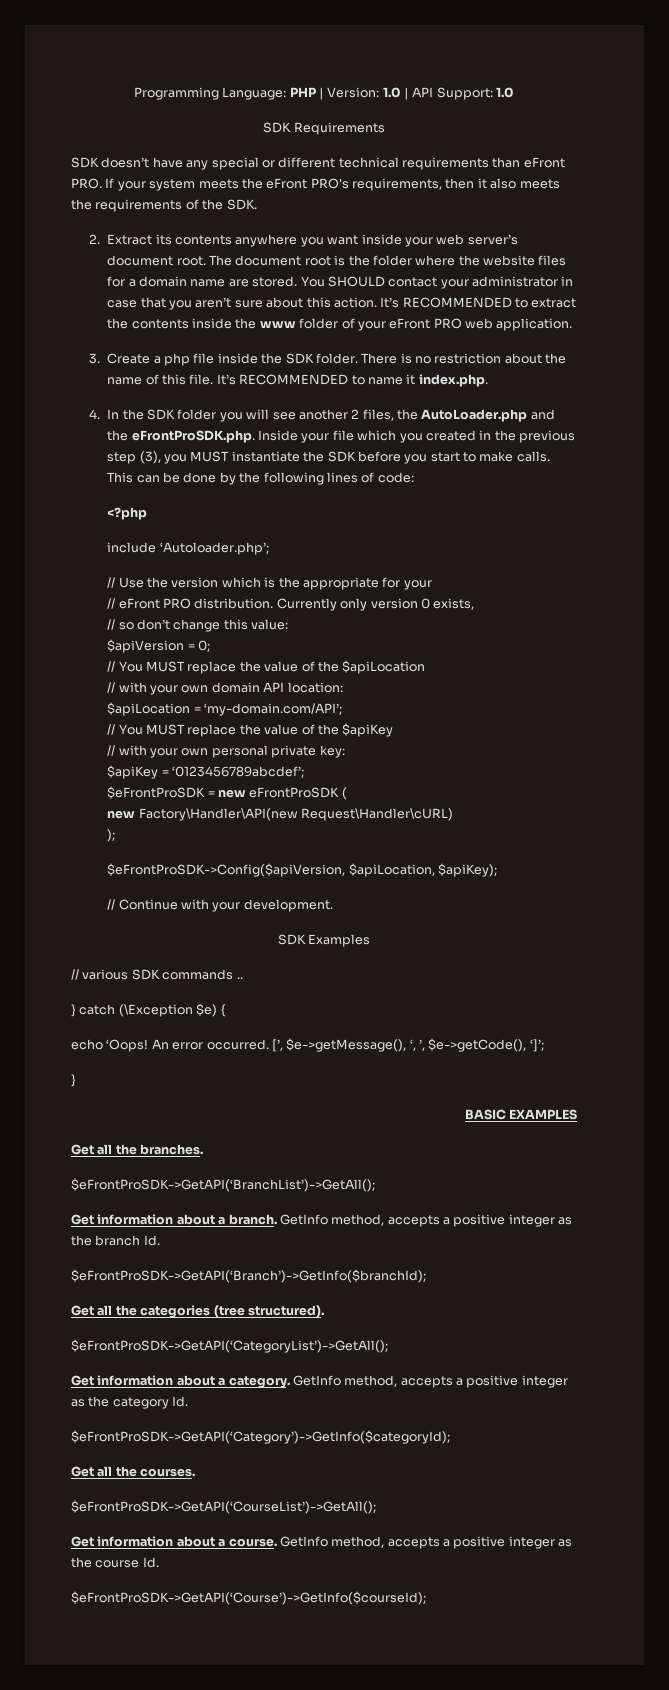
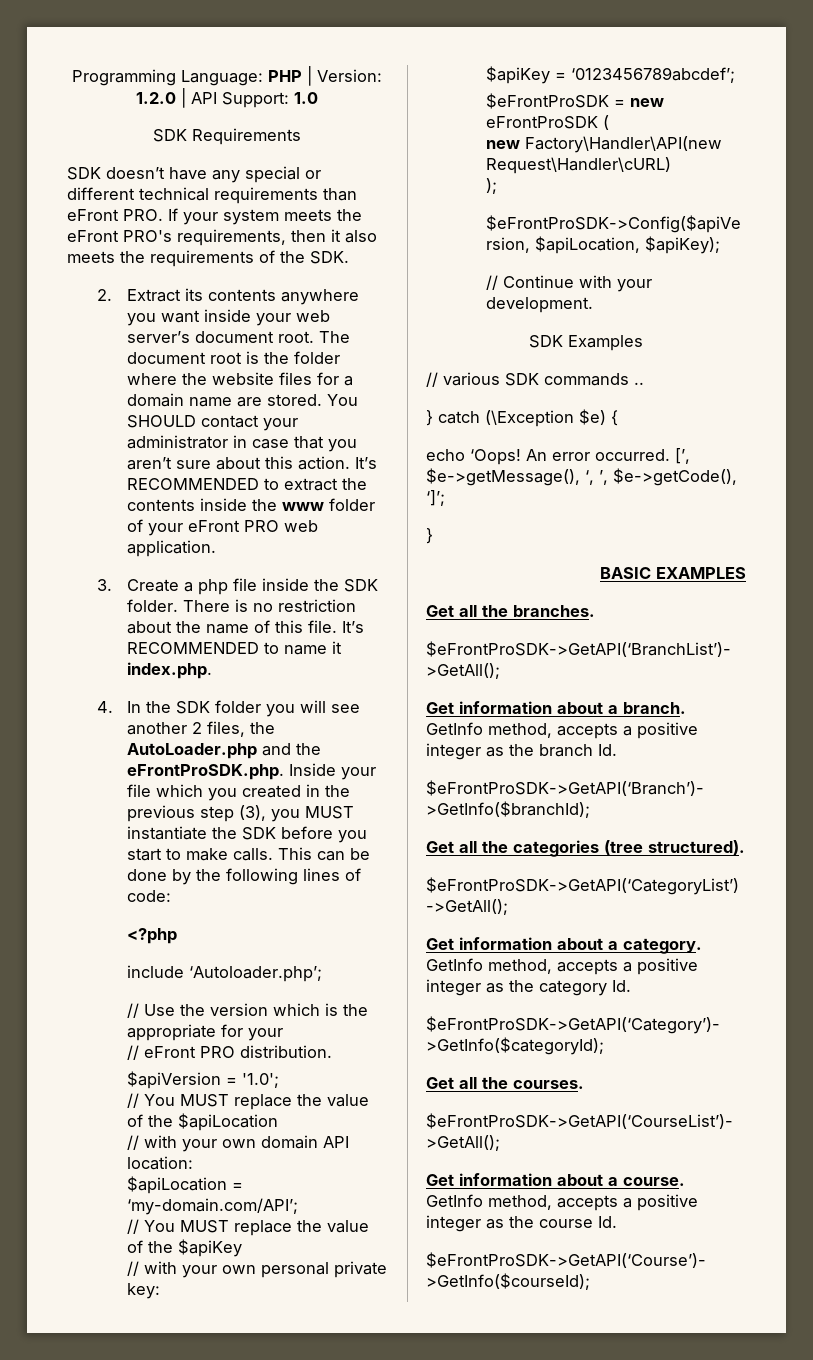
[382,87,401,98] 1.0 -> [136,92,176,104] 1.2.0
[276,598,475,611] [107,619,289,632] Currently only version 0 exists, // // so don’t change this value: -> (332, 1051) none
[198,640,211,652] 0; -> [241,1073,279,1088] '1.0';

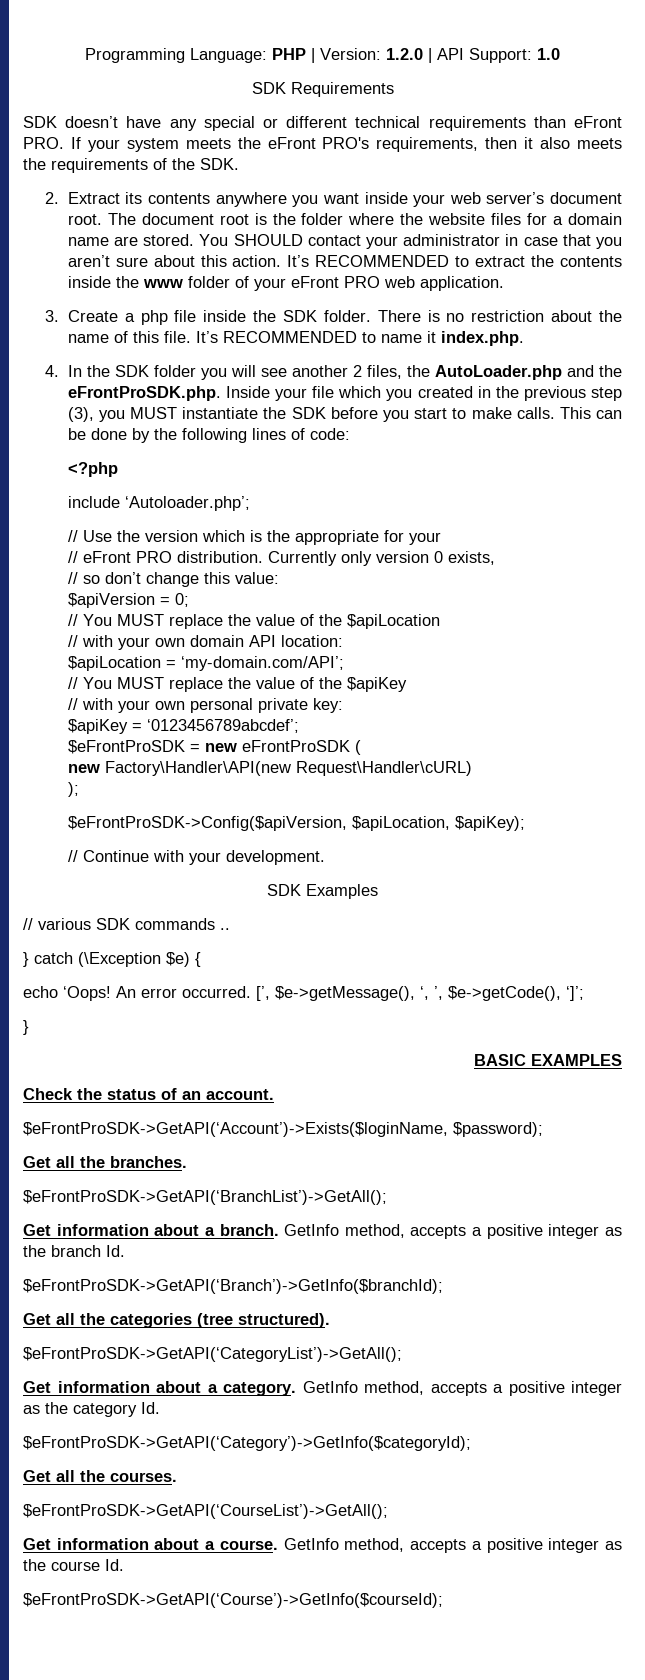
(332, 1051) none -> [267,551,495,566] [67,572,279,587] Currently only version 0 exists, // // so don’t change this value:
[241,1073,279,1088] '1.0'; -> [174,593,189,607] 0;
(746, 573) none -> [23,1088,274,1100] [23,1122,543,1137] // Check the status of an account. // $eFrontProSDK->GetAPI(‘Account’)->Exists($loginName, $password);

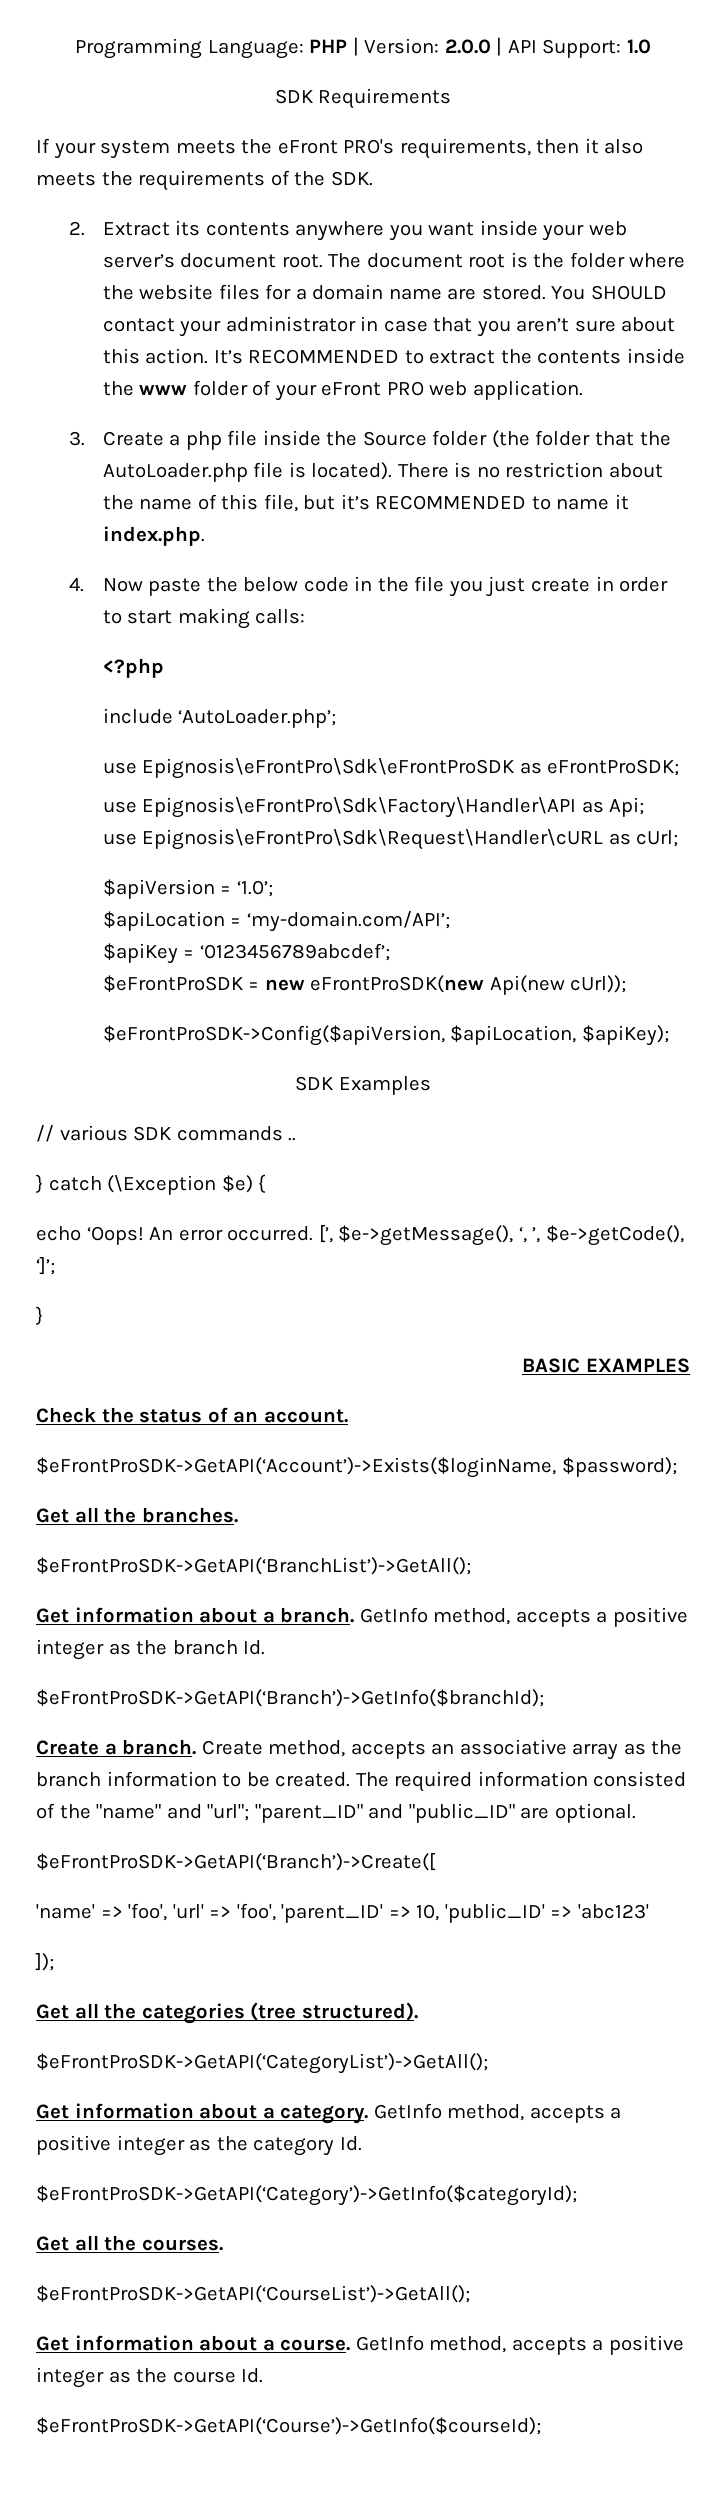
[386,48,423,60] 1.2.0 -> [444,39,491,54] 2.0.0
[23,116,622,131] [23,137,64,149] SDK doesn’t have any special or different technical requirements than eFront PRO. -> (452, 98) none
[282,310,371,322] SDK folder. -> [362,430,671,448] [102,462,393,482] Source folder (the folder that the AutoLoader.php file is located).
[163,331,218,343] file. It’s -> [263,494,370,512] file, but it’s
[67,365,623,380] [67,386,622,401] [67,407,622,422] [67,428,350,443] [67,462,118,477] [67,496,250,511] [67,530,441,545] [67,551,495,566] [67,572,279,587] [67,593,189,608] [67,614,440,629] [67,635,343,650] [67,656,344,671] [67,677,407,692] [67,698,343,713] In the SDK folder you will see another 2 files, the AutoLoader.php and the eFrontProSDK.php. Inside your file which you created in the previous step (3), you MUST instantiate the SDK before you start to make calls. This can be done by the following lines of code: // <?php // include ‘Autoloader.php’; // // Use the version which is the appropriate for your // // eFront PRO distribution. Currently only version 0 exists, // // so don’t change this value: // $apiVersion = 0; // // You MUST replace the value of the $apiLocation // // with your own domain API location: // $apiLocation = ‘my-domain.com/API’; // // You MUST replace the value of the $apiKey // // with your own personal private key: -> [102,576,669,597] [102,608,306,629] [102,658,164,678] [102,708,337,728] [102,758,680,779] [102,797,645,818] [102,829,679,850] [102,879,273,899] [102,911,450,932] Now paste the below code in the file you just create in order to start making calls: // <?php // include ‘AutoLoader.php’; // use Epignosis\eFrontPro\Sdk\eFrontProSDK as eFrontProSDK; // use Epignosis\eFrontPro\Sdk\Factory\Handler\API as Api; // use Epignosis\eFrontPro\Sdk\Request\Handler\cURL as cUrl; // $apiVersion = ‘1.0’; // $apiLocation = ‘my-domain.com/API’;
[241,740,361,755] [67,761,472,776] [67,782,79,797] [67,816,525,831] [67,850,325,865] eFrontProSDK ( // new Factory\Handler\API(new Request\Handler\cURL) // ); // $eFrontProSDK->Config($apiVersion, $apiLocation, $apiKey); // // Continue with your development. -> [310,975,627,995] [102,1025,669,1046] eFrontProSDK(new Api(new cUrl)); // $eFrontProSDK->Config($apiVersion, $apiLocation, $apiKey);
(443, 1286) none -> [36,1739,683,1760] [36,1771,687,1792] [36,1803,636,1823] [36,1853,436,1871] [36,1903,649,1923] [35,1953,54,1971] // Create a branch. Create method, accepts an associative array as the branch information to be created. The required information consisted of the "name" and "url"; "parent_ID" and "public_ID" are optional. // $eFrontProSDK->GetAPI(‘Branch’)->Create([ // 'name' => 'foo', 'url' => 'foo', 'parent_ID' => 10, 'public_ID' => 'abc123' // ]);

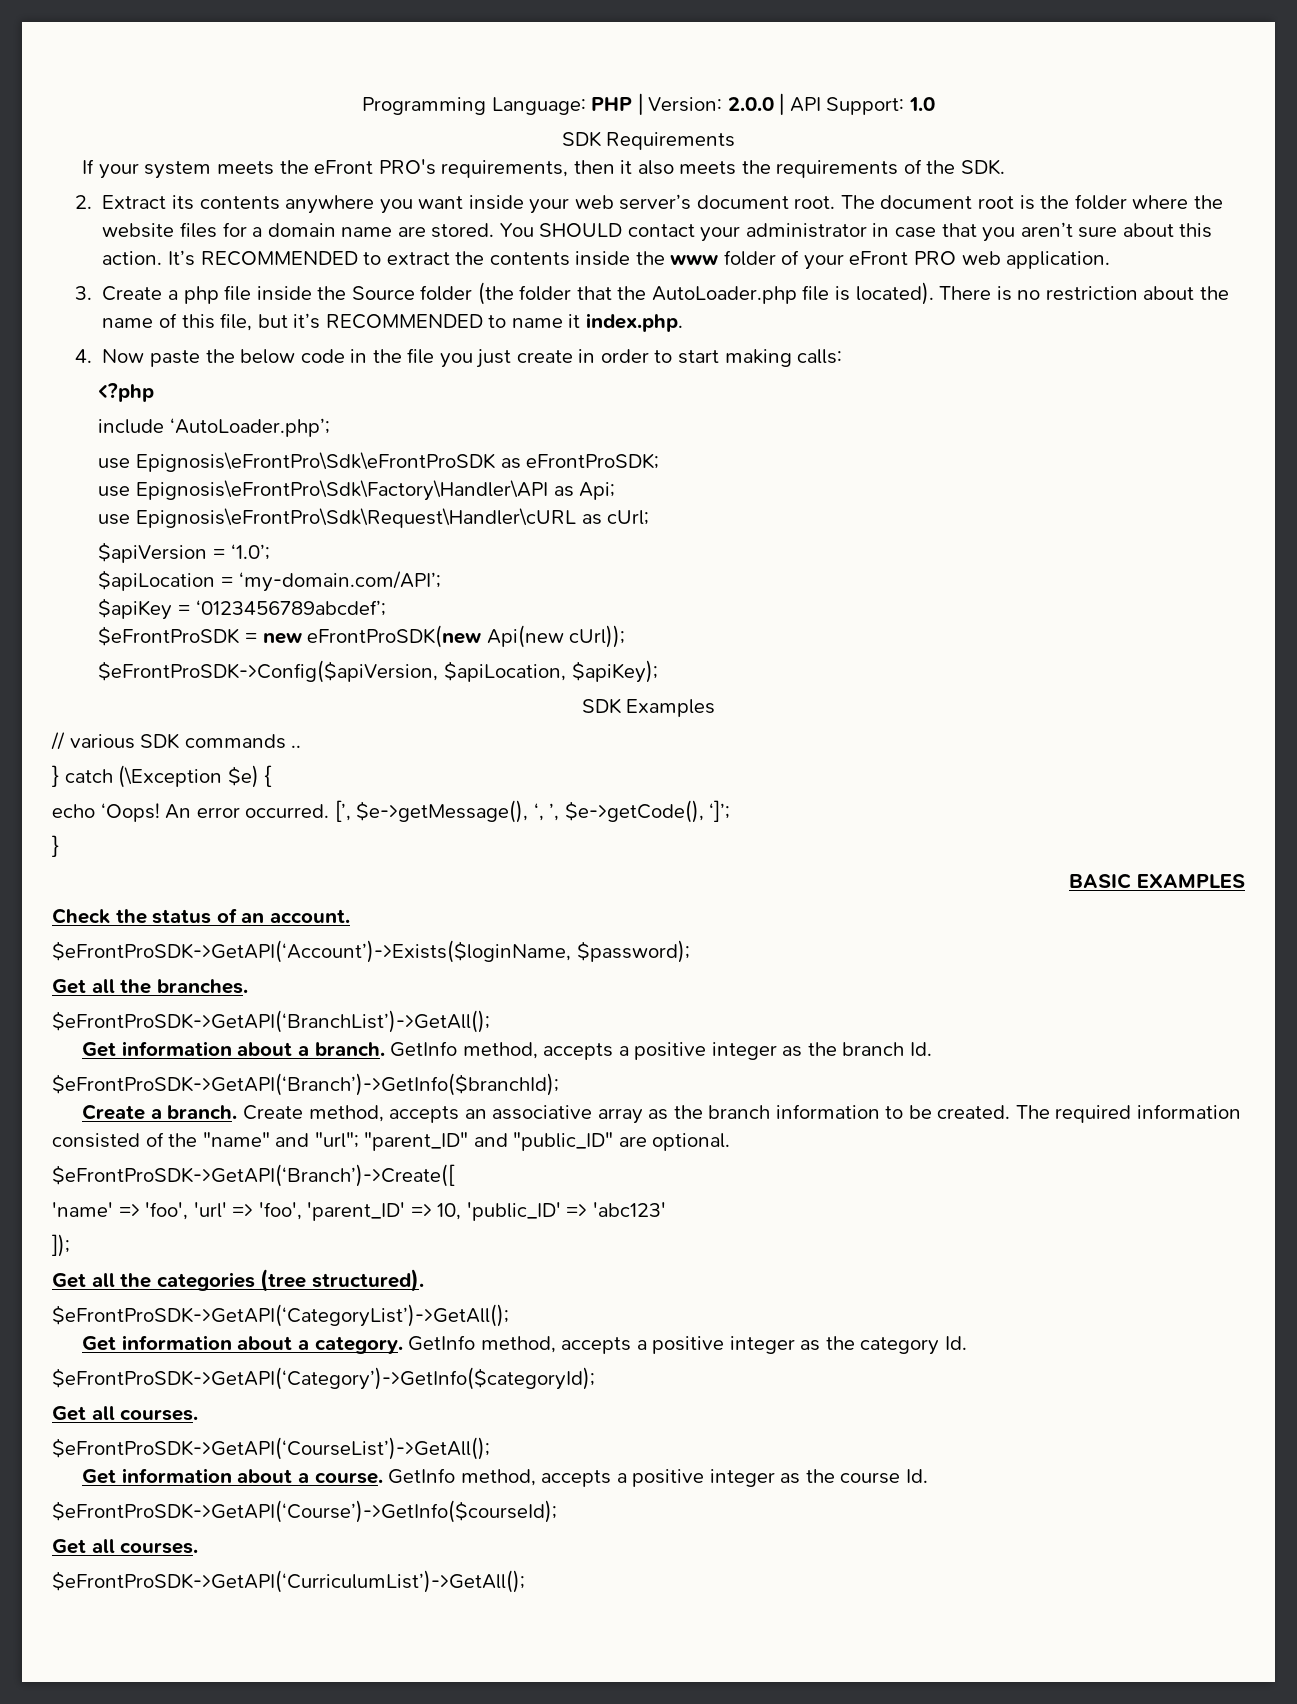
[104,2235,137,2251] the -> (115, 1413) none
(541, 2426) none -> [52,1539,199,1554] [52,1570,525,1593] // Get all courses. // $eFrontProSDK->GetAPI(‘CurriculumList’)->GetAll();

